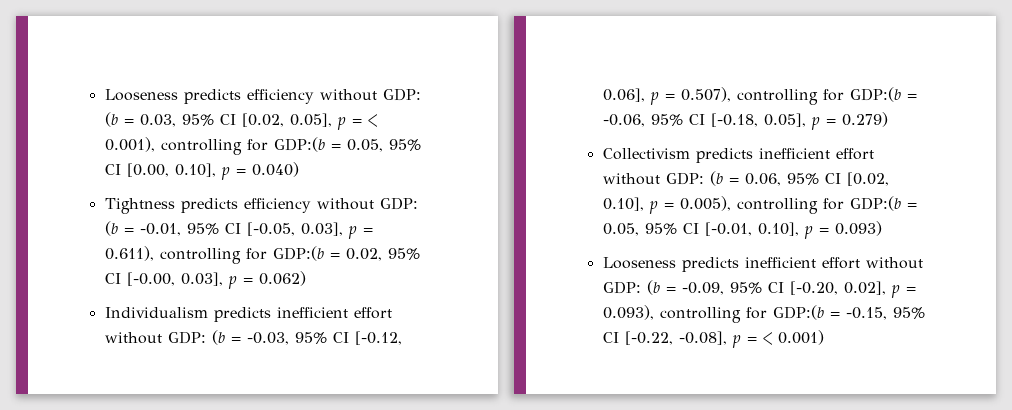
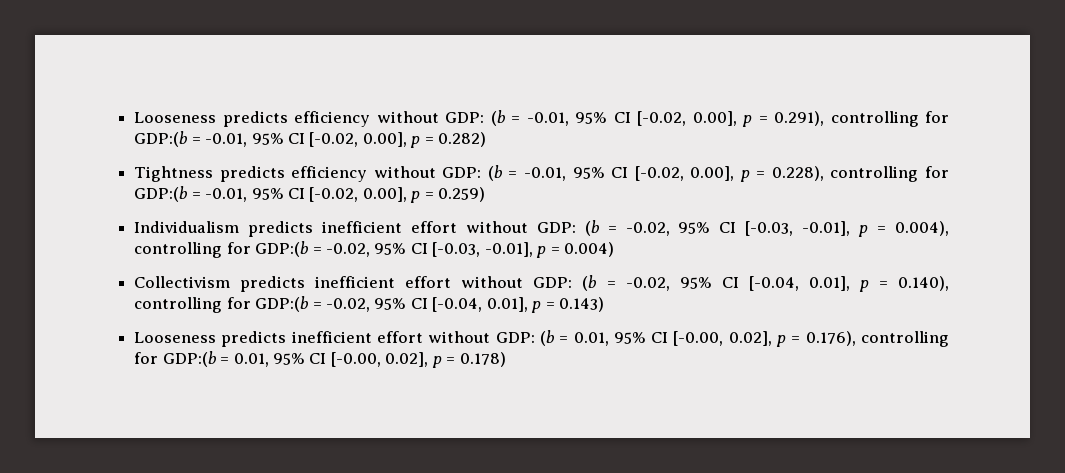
[139,113,377,130] [104,137,421,155] [104,162,299,180] 0.03, 95% CI [0.02, 0.05], p = < 0.001), controlling for GDP:(b = 0.05, 95% CI [0.00, 0.10], p = 0.040) -> [526,111,950,127] [134,131,487,148] -0.01, 95% CI [-0.02, 0.00], p = 0.291), controlling for GDP:(b = -0.01, 95% CI [-0.02, 0.00], p = 0.282)
[246,222,373,239] [104,246,420,264] [104,271,306,289] [-0.05, 0.03], p = 0.611), controlling for GDP:(b = 0.02, 95% CI [-0.00, 0.03], p = 0.062) -> [634,166,950,182] [134,186,486,203] [-0.02, 0.00], p = 0.228), controlling for GDP:(b = -0.01, 95% CI [-0.02, 0.00], p = 0.259)
[246,331,402,345] [602,87,917,105] [602,112,888,130] -0.03, 95% CI [-0.12, 0.06], p = 0.507), controlling for GDP:(b = -0.06, 95% CI [-0.18, 0.05], p = 0.279) -> [625,221,949,237] [134,241,615,258] -0.02, 95% CI [-0.03, -0.01], p = 0.004), controlling for GDP:(b = -0.02, 95% CI [-0.03, -0.01], p = 0.004)
[744,172,889,186] [602,196,917,214] [602,221,882,239] 0.06, 95% CI [0.02, 0.10], p = 0.005), controlling for GDP:(b = 0.05, 95% CI [-0.01, 0.10], p = 0.093) -> [625,276,949,292] [134,296,605,313] -0.02, 95% CI [-0.04, 0.01], p = 0.140), controlling for GDP:(b = -0.02, 95% CI [-0.04, 0.01], p = 0.143)
[681,281,916,298] [602,305,925,323] [602,330,824,348] -0.09, 95% CI [-0.20, 0.02], p = 0.093), controlling for GDP:(b = -0.15, 95% CI [-0.22, -0.08], p = < 0.001) -> [573,331,950,347] [134,351,506,368] 0.01, 95% CI [-0.00, 0.02], p = 0.176), controlling for GDP:(b = 0.01, 95% CI [-0.00, 0.02], p = 0.178)

